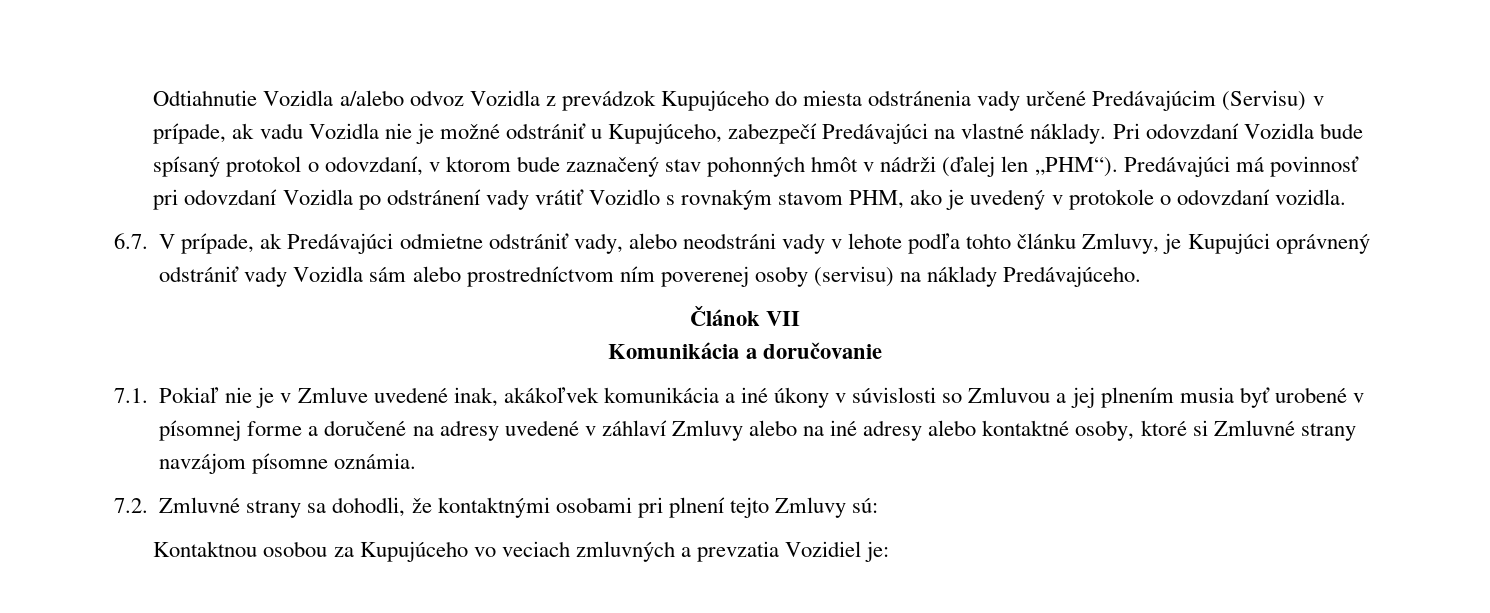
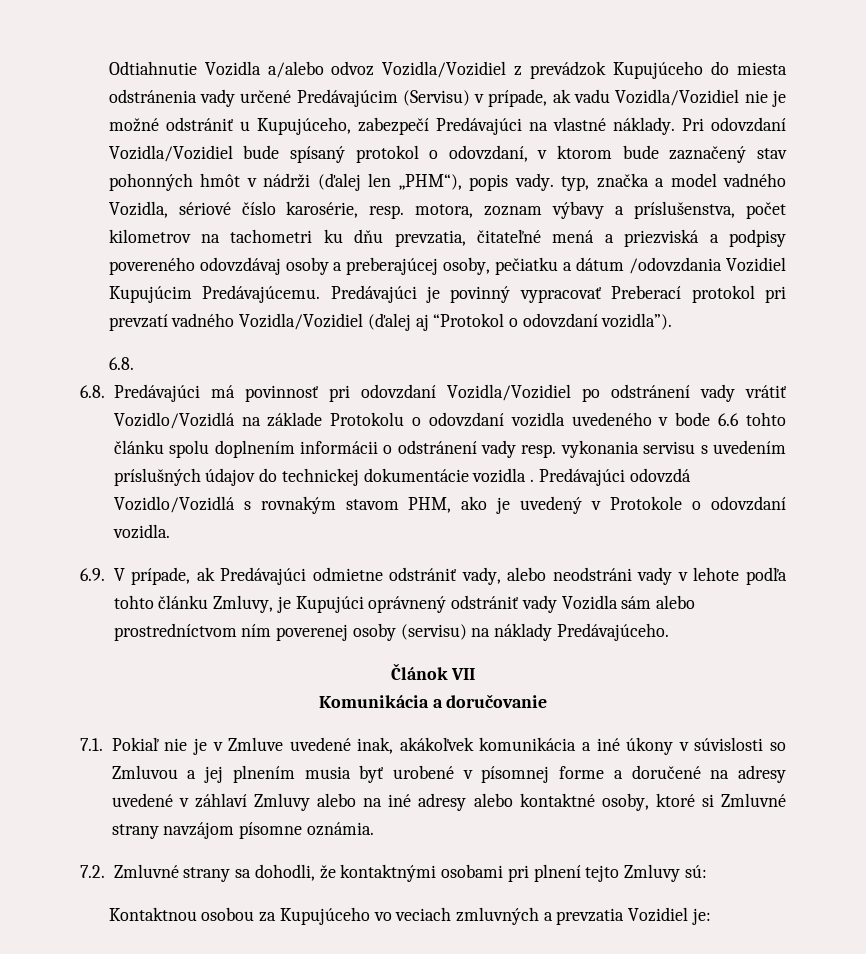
[469,90,540,106] Vozidla -> [382,61,507,78] Vozidla/Vozidiel
[308,123,379,139] Vozidla -> [615,89,740,106] Vozidla/Vozidiel
[1243,123,1314,139] Vozidla -> [108,145,233,162] Vozidla/Vozidiel
[1034,157,1118,177] „PHM“). -> [398,173,786,191] [108,201,786,219] [108,229,786,247] [108,257,786,275] [108,285,787,303] [108,313,673,331] [108,357,134,370] [80,385,105,398] „PHM“), popis vady. typ, značka a model vadného Vozidla, sériové číslo karosérie, resp. motora, zoznam výbavy a príslušenstva, počet kilometrov na tachometri ku dňu prevzatia, čitateľné mená a priezviská a podpisy povereného odovzdávaj osoby a preberajúcej osoby, pečiatku a dátum /odovzdania Vozidiel Kupujúcim Predávajúcemu. Predávajúci je povinný vypracovať Preberací protokol pri prevzatí vadného Vozidla/Vozidiel (ďalej aj “Protokol o odovzdaní vozidla”). // 6.8. // 6.8.
[282,189,353,205] Vozidla -> [446,384,571,401] Vozidla/Vozidiel
[588,189,660,205] Vozidlo -> [113,412,786,429] [113,440,786,458] [113,468,691,486] [113,496,235,513] Vozidlo/Vozidlá na základe Protokolu o odovzdaní vozidla uvedeného v bode 6.6 tohto článku spolu doplnením informácii o odstránení vady resp. vykonania servisu s uvedením príslušných údajov do technickej dokumentácie vozidla . Predávajúci odovzdá Vozidlo/Vozidlá
[1068,189,1154,210] protokole -> [610,496,683,510] Protokole
[114,233,148,249] 6.7. -> [80,568,105,581] 6.9.

